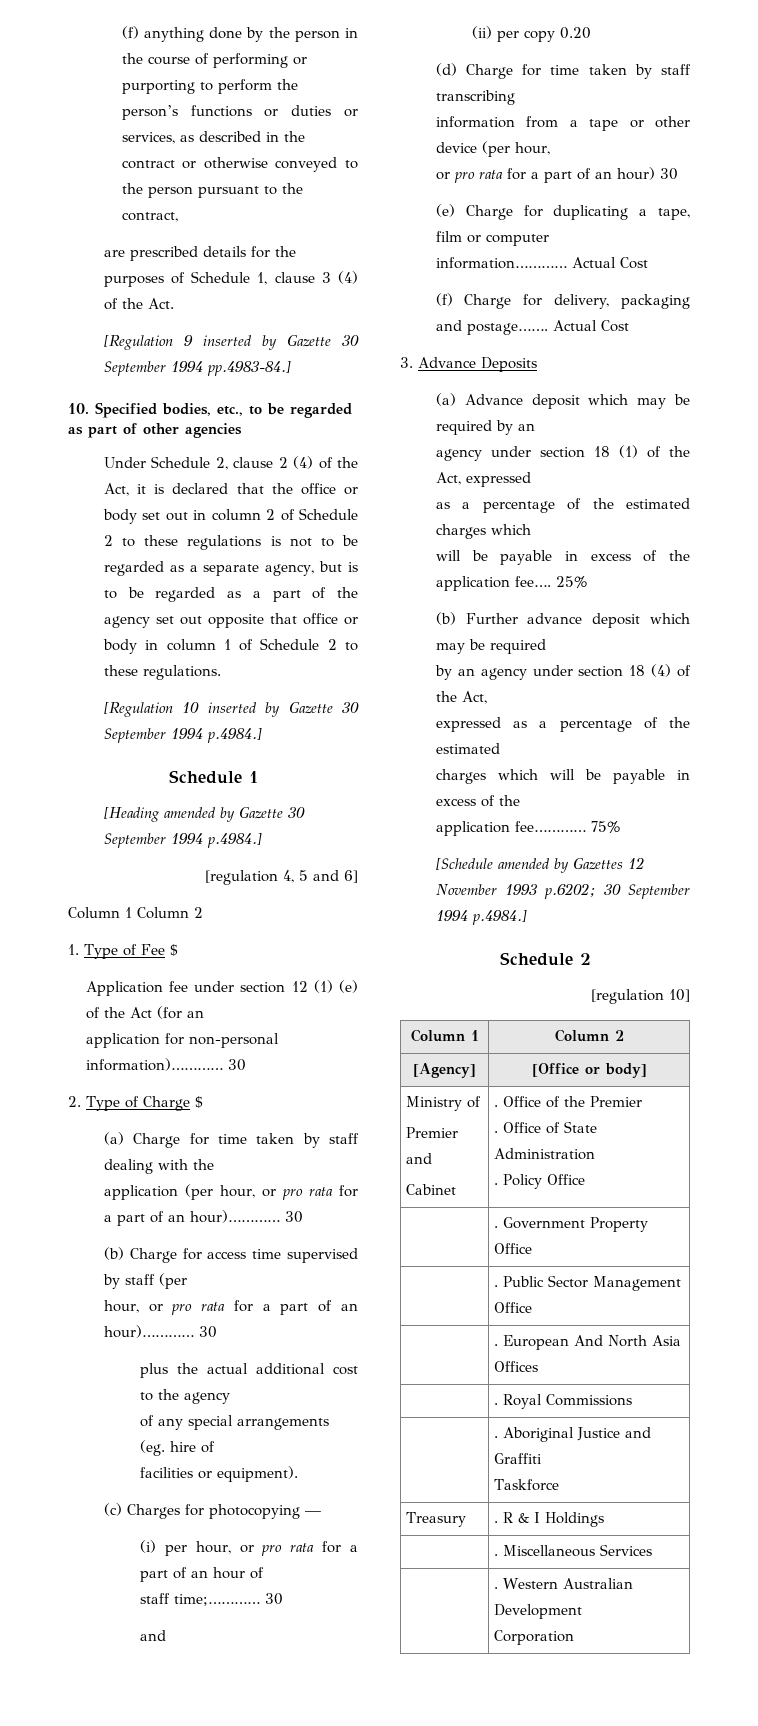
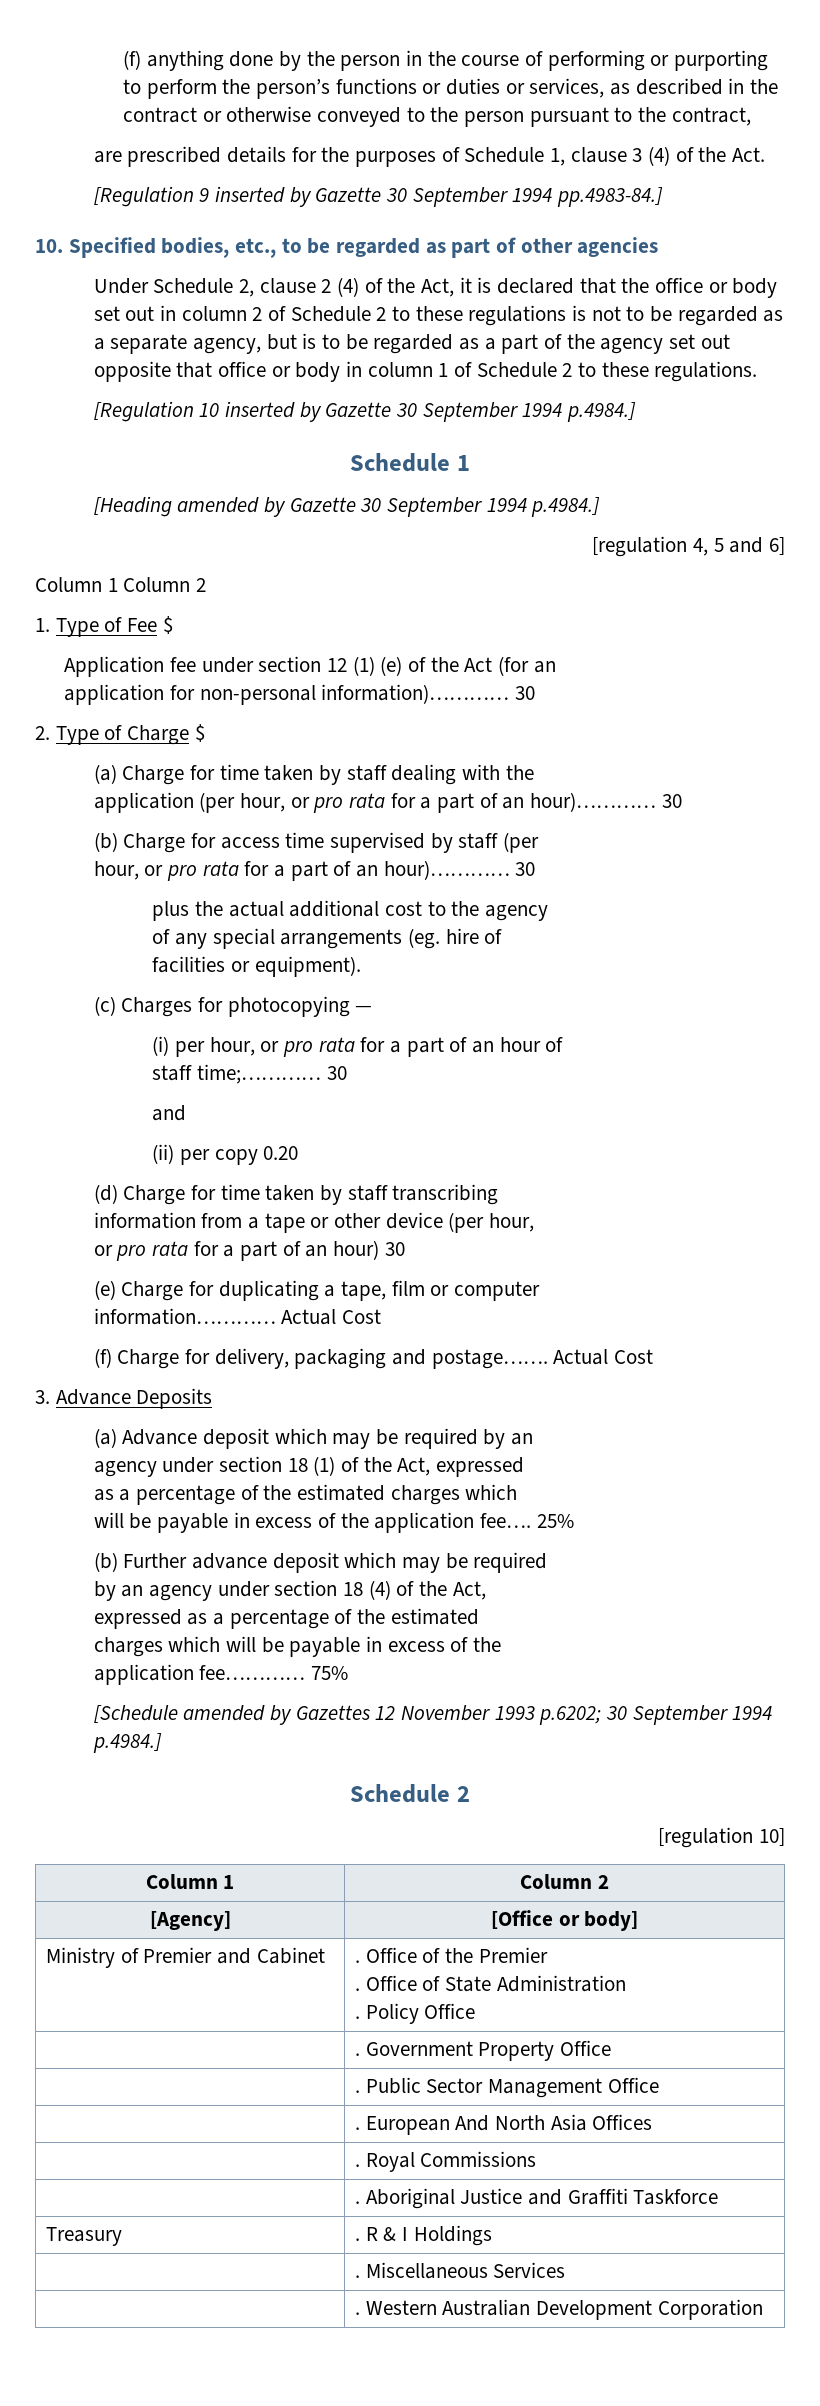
(482, 1102) // -> (139, 1955) none
(433, 1158) // -> (251, 1956) none
(543, 1458) // -> (628, 2196) none
(583, 1611) // -> (652, 2310) none

